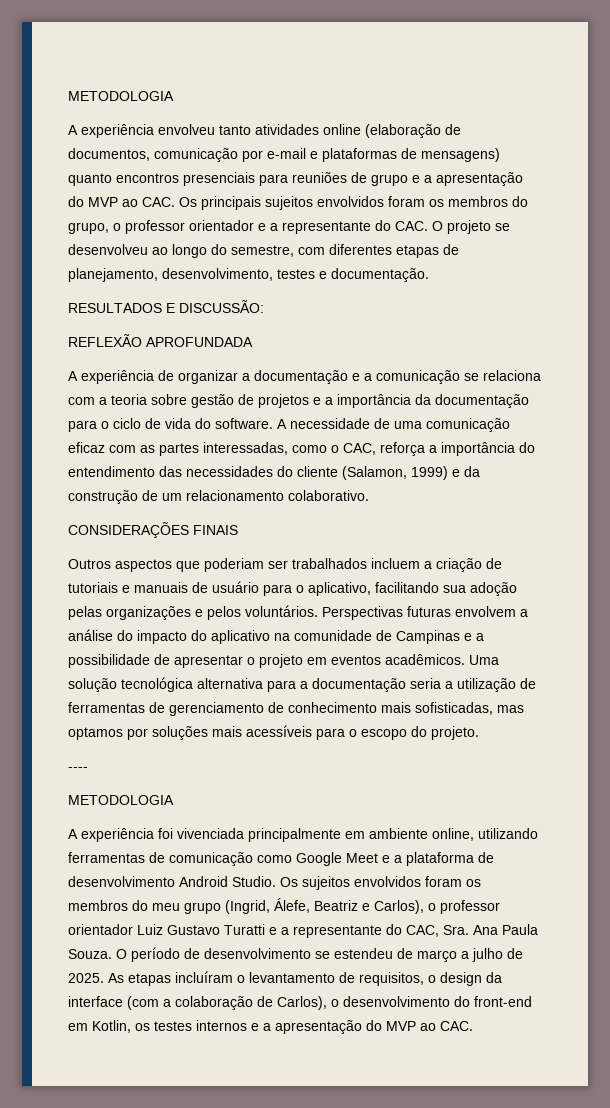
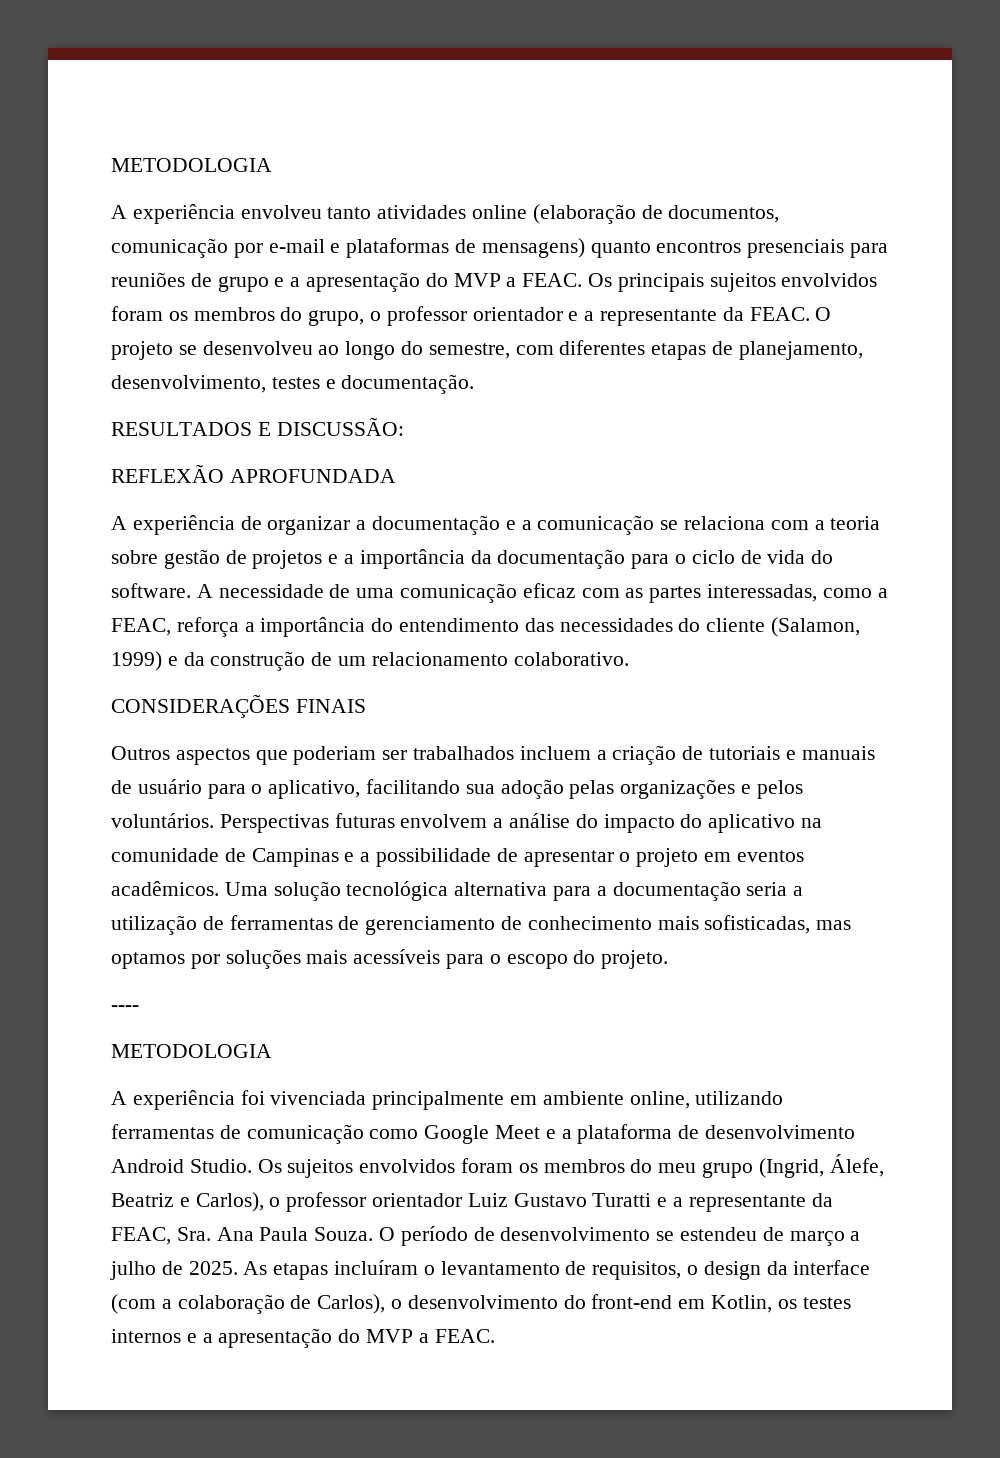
[122,197,175,207] ao CAC. -> [506,273,583,287] a FEAC.
[375,220,428,231] do CAC. -> [722,307,810,321] da FEAC.
[331,443,376,455] o CAC, -> [877,588,888,598] [111,618,171,636] a FEAC,
[386,924,439,937] do CAC, -> [811,1193,833,1207] [111,1227,171,1245] da FEAC,
[420,1021,473,1031] ao CAC. -> [418,1329,495,1343] a FEAC.

